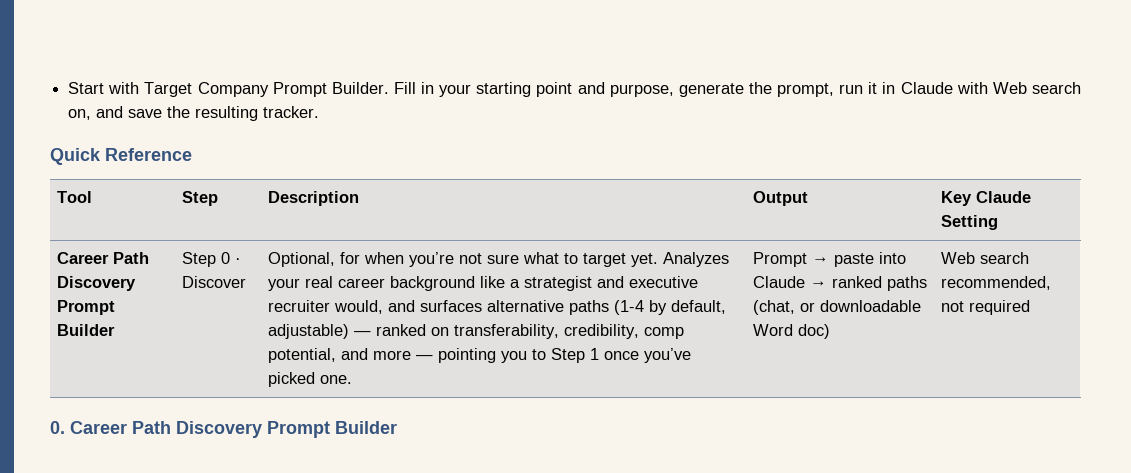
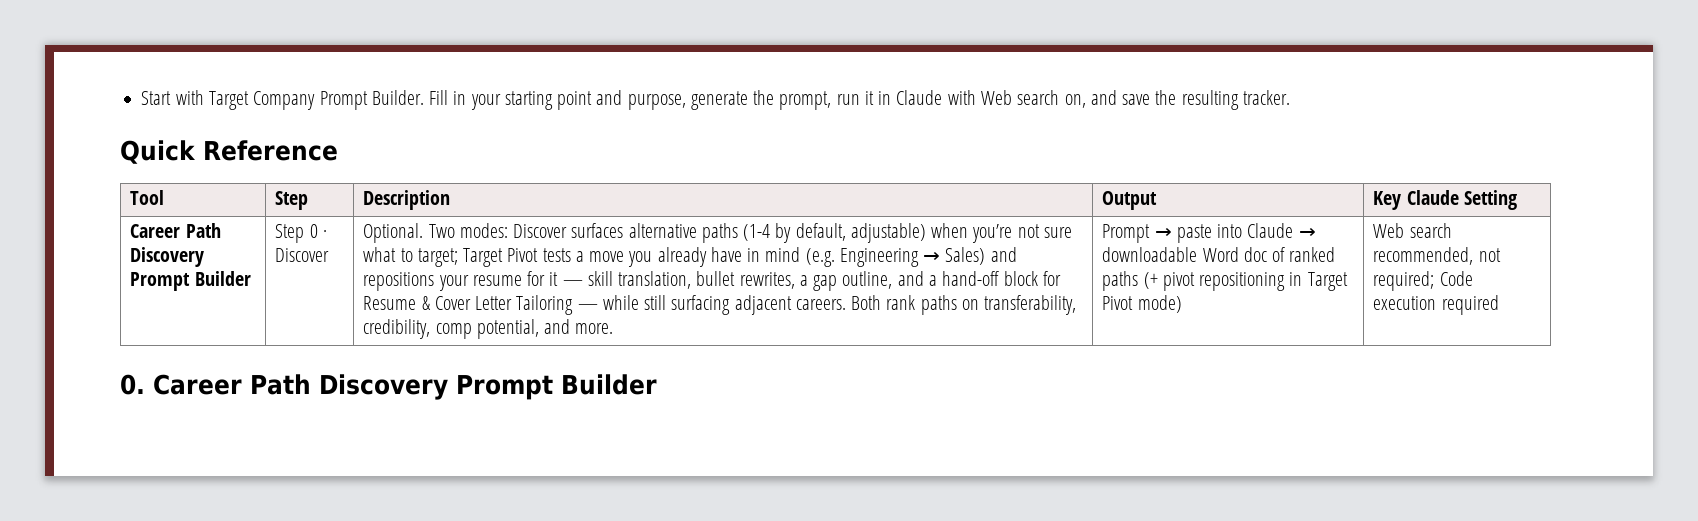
[267,252,729,267] [267,276,698,291] [267,300,415,314] Optional, for when you’re not sure what to target yet. Analyzes your real career background like a strategist and executive recruiter would, and -> [363,223,568,243] Optional. Two modes: Discover
[353,324,426,336] — ranked -> [931,223,1072,243] [363,247,1017,267] [363,271,1061,291] [363,295,957,315] when you’re not sure what to target; Target Pivot tests a move you already have in mind (e.g. Engineering → Sales) and repositions your resume for it — skill translation, bullet rewrites, a gap outline, and a hand-off block for Resume & Cover Letter Tailoring — while still surfacing adjacent careers. Both rank paths
[372,348,691,363] [267,372,352,387] more — pointing you to Step 1 once you’ve picked one. -> [575,323,614,334] more.
[831,276,927,291] [752,300,921,315] [752,324,830,339] ranked paths (chat, or downloadable Word doc) -> [1102,247,1336,262] [1102,271,1348,291] [1102,295,1182,313] downloadable Word doc of ranked paths (+ pivot repositioning in Target Pivot mode)
(964, 306) none -> [1373,271,1473,291] [1373,296,1437,310] required; Code execution

